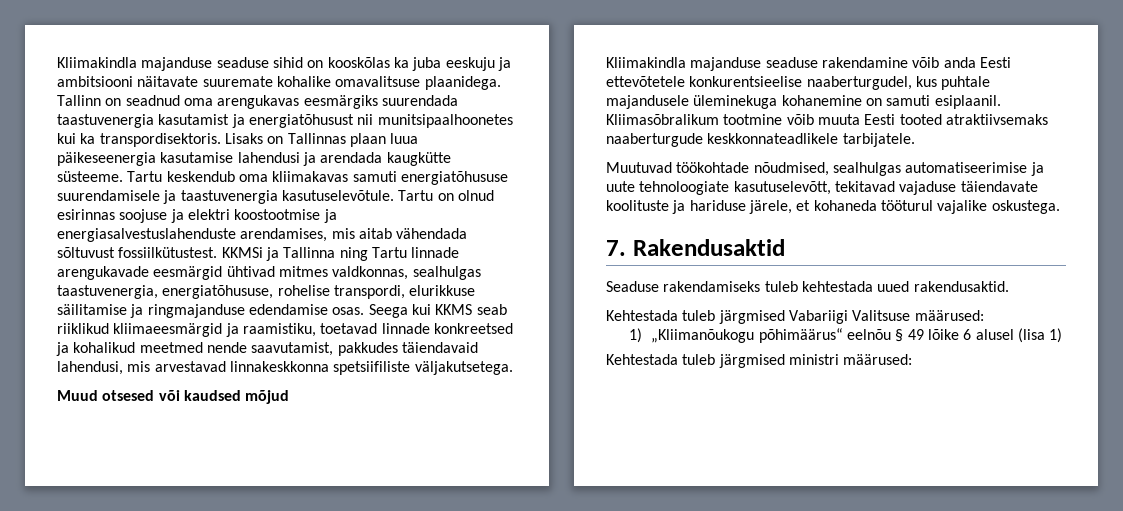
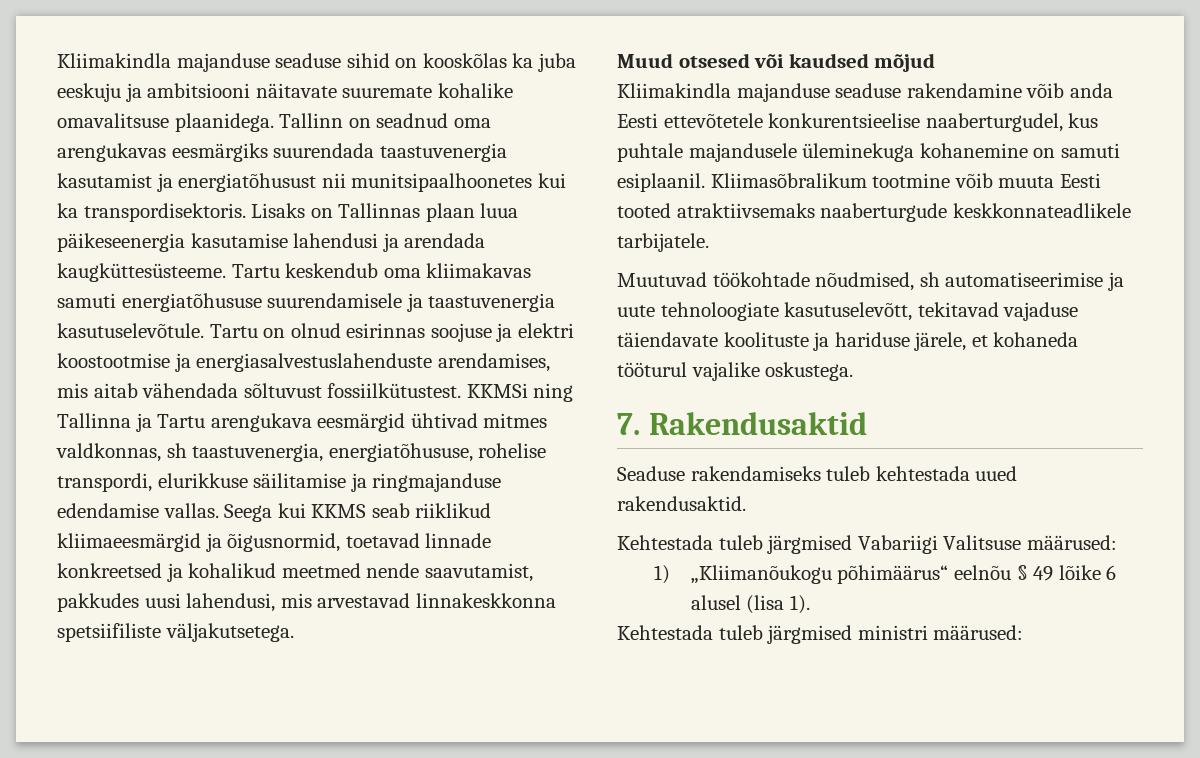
[386,152,451,166] [57,171,123,182] kaugkütte süsteeme. -> [57,263,226,282] kaugküttesüsteeme.
[265,247,460,261] [57,266,149,280] ja Tallinna ning Tartu linnade arengukavade -> [533,383,574,402] [57,413,312,432] ning Tallinna ja Tartu arengukava
[412,266,481,280] sealhulgas -> [166,443,187,458] sh
[332,307,365,315] osas. -> [163,503,219,518] vallas.
[242,323,316,337] raamistiku, -> [227,533,341,552] õigusnormid,
[401,342,478,353] täiendavaid -> [144,593,181,608] uusi
[832,162,901,176] sealhulgas -> [919,272,940,287] sh
[1049,328,1063,343] 1) -> [789,595,810,614] 1).

